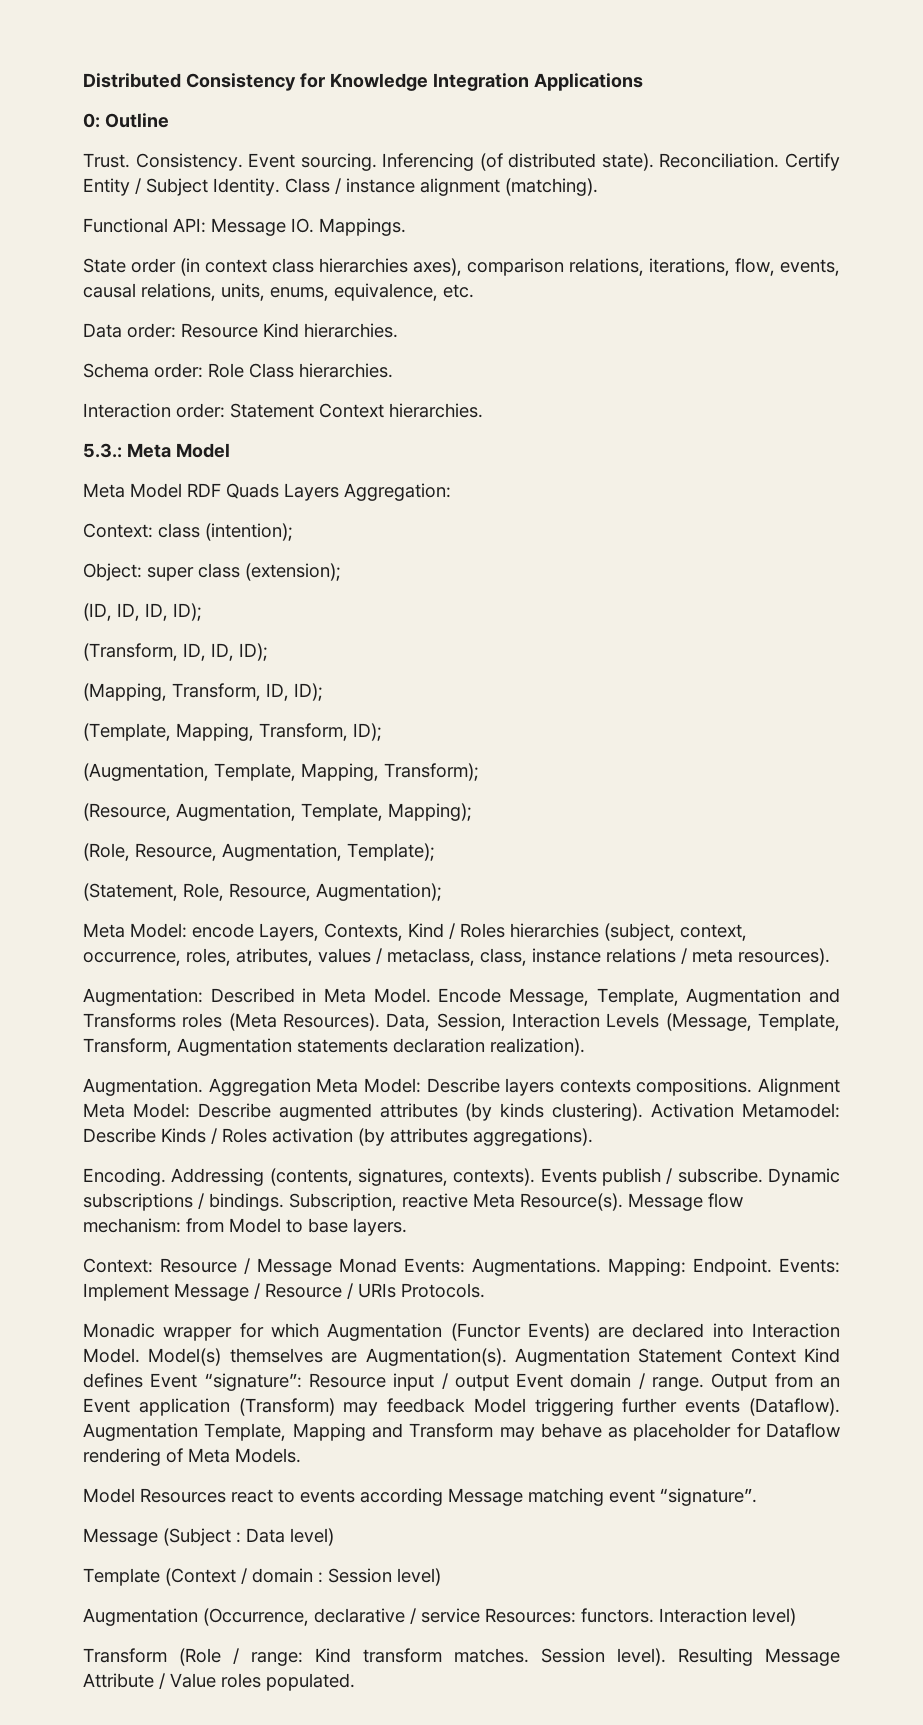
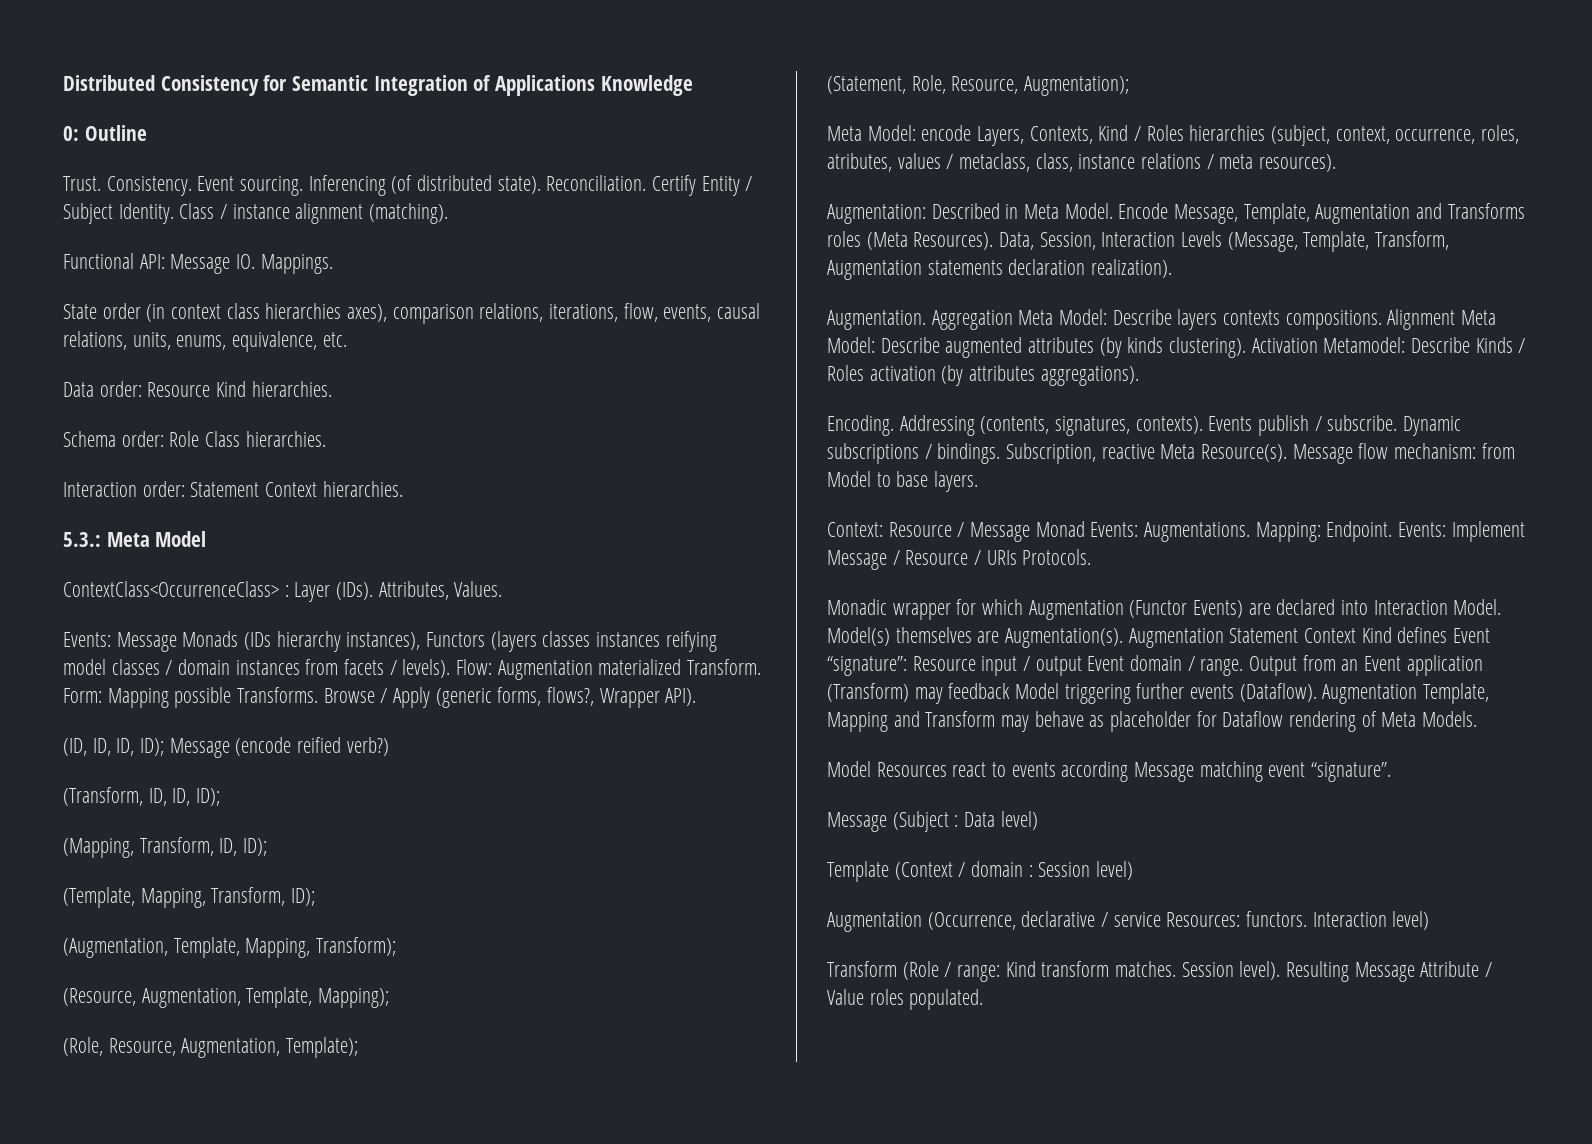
(325, 80) none -> [292,75,596,96] Semantic Integration of Applications
[433,73,643,91] Integration Applications -> (693, 85) none
[83,483,451,501] [83,523,293,541] [83,563,341,581] Meta Model RDF Quads Layers Aggregation: // Context: class (intention); // Object: super class (extension); -> [63,581,503,602] [63,631,717,652] [63,659,762,680] [63,687,697,708] ContextClass<OccurrenceClass> : Layer (IDs). Attributes, Values. // Events: Message Monads (IDs hierarchy instances), Functors (layers classes instances reifying model classes / domain instances from facets / levels). Flow: Augmentation materialized Transform. Form: Mapping possible Transforms. Browse / Apply (generic forms, flows?, Wrapper API).
(202, 612) none -> [169,737,389,758] Message (encode reified verb?)

